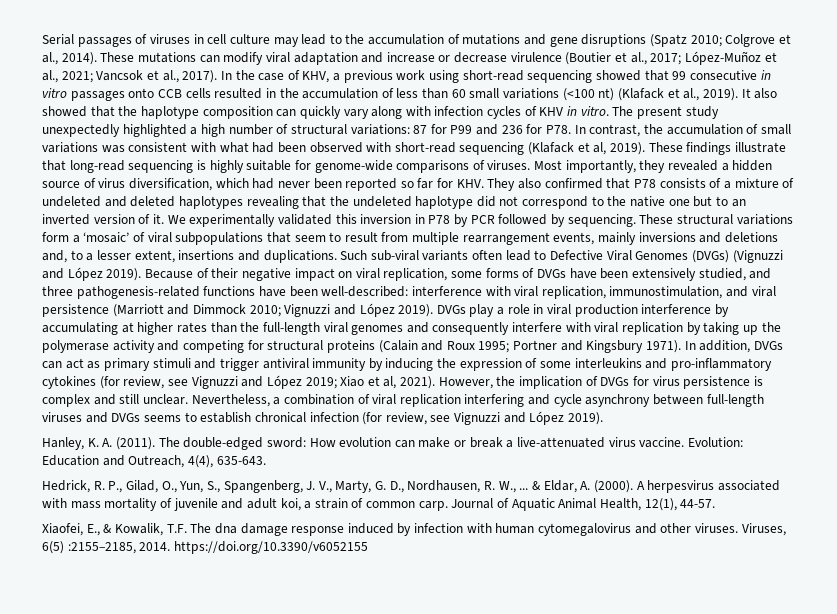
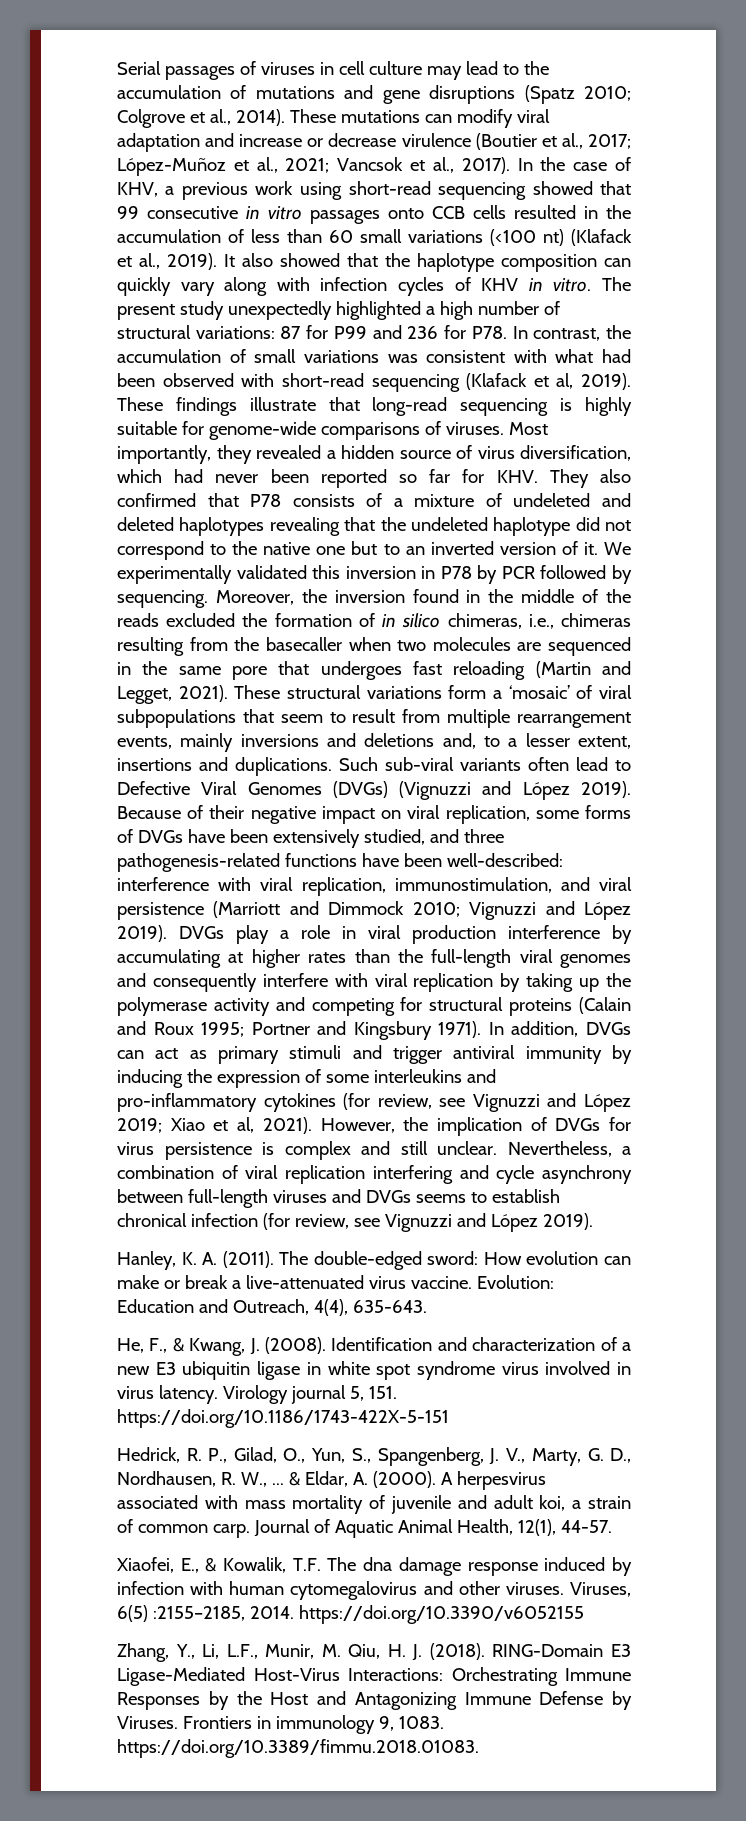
(636, 220) none -> [215,589,632,605] [117,613,631,629] [117,637,631,656] [117,661,631,680] [117,685,228,704] Moreover, the inversion found in the middle of the reads excluded the formation of in silico chimeras, i.e., chimeras resulting from the basecaller when two molecules are sequenced in the same pore that undergoes fast reloading (Martin and Legget, 2021).
(266, 460) none -> [117,1337,631,1356] [117,1361,631,1380] [117,1385,397,1404] [117,1409,449,1428] // He, F., & Kwang, J. (2008). Identification and characterization of a new E3 ubiquitin ligase in white spot syndrome virus involved in virus latency. Virology journal 5, 151. https://doi.org/10.1186/1743-422X-5-151
(368, 547) none -> [117,1643,631,1662] [117,1667,631,1686] [117,1691,632,1710] [117,1715,444,1734] [117,1739,479,1758] // Zhang, Y., Li, L.F., Munir, M. Qiu, H. J. (2018). RING-Domain E3 Ligase-Mediated Host-Virus Interactions: Orchestrating Immune Responses by the Host and Antagonizing Immune Defense by Viruses. Frontiers in immunology 9, 1083. https://doi.org/10.3389/fimmu.2018.01083.

